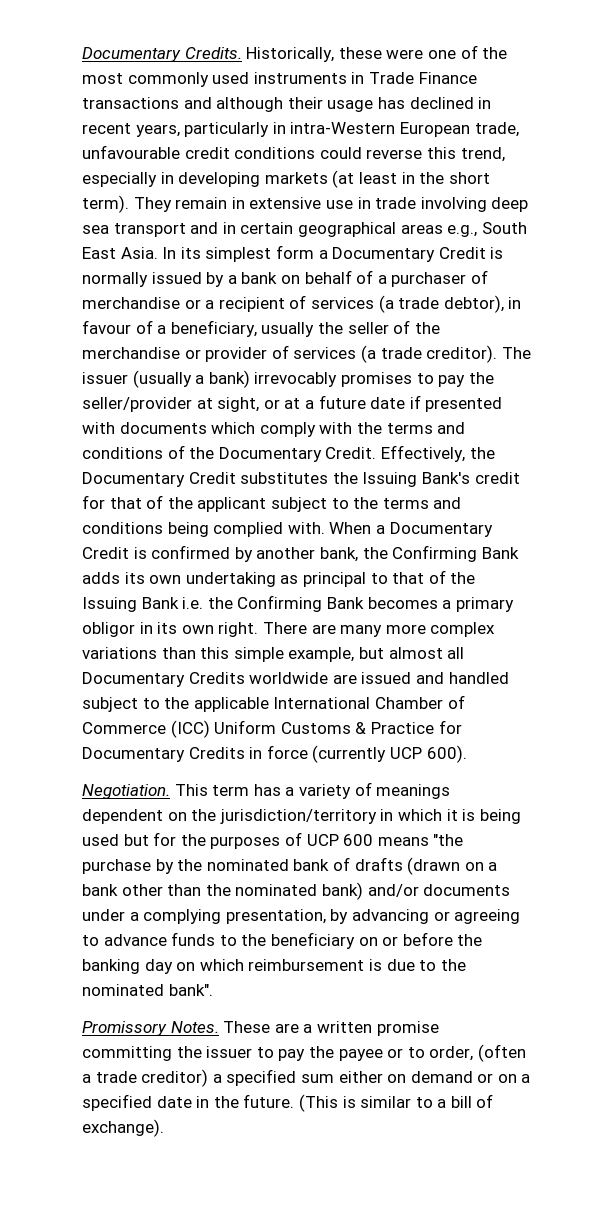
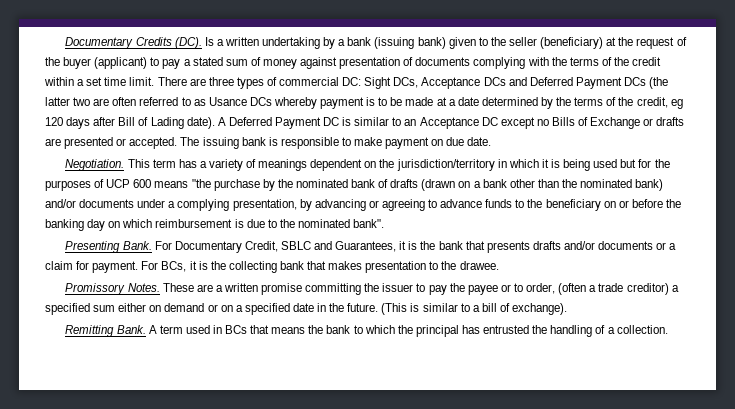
[82,45,508,62] [82,72,477,87] [82,97,492,112] [82,122,519,137] [82,145,505,162] [82,170,490,188] [82,195,529,213] [82,222,527,237] [82,245,504,262] [82,270,488,287] [82,295,522,313] [82,320,440,337] [82,345,531,363] [82,370,494,388] [82,395,503,412] [82,422,466,437] [82,445,495,462] [82,472,520,487] [82,495,462,512] [82,522,493,537] [82,545,519,562] [82,570,476,587] [82,595,514,612] [82,622,496,637] [82,647,465,662] [82,672,509,687] [82,695,465,712] [82,720,462,738] [82,745,467,763] Documentary Credits. Historically, these were one of the most commonly used instruments in Trade Finance transactions and although their usage has declined in recent years, particularly in intra-Western European trade, unfavourable credit conditions could reverse this trend, especially in developing markets (at least in the short term). They remain in extensive use in trade involving deep sea transport and in certain geographical areas e.g., South East Asia. In its simplest form a Documentary Credit is normally issued by a bank on behalf of a purchaser of merchandise or a recipient of services (a trade debtor), in favour of a beneficiary, usually the seller of the merchandise or provider of services (a trade creditor). The issuer (usually a bank) irrevocably promises to pay the seller/provider at sight, or at a future date if presented with documents which comply with the terms and conditions of the Documentary Credit. Effectively, the Documentary Credit substitutes the Issuing Bank's credit for that of the applicant subject to the terms and conditions being complied with. When a Documentary Credit is confirmed by another bank, the Confirming Bank adds its own undertaking as principal to that of the Issuing Bank i.e. the Confirming Bank becomes a primary obligor in its own right. There are many more complex variations than this simple example, but almost all Documentary Credits worldwide are issued and handled subject to the applicable International Chamber of Commerce (ICC) Uniform Customs & Practice for Documentary Credits in force (currently UCP 600). -> [65,37,687,49] [45,57,662,69] [44,77,669,89] [45,97,683,109] [45,117,685,129] [45,137,492,149] Documentary Credits (DC). Is a written undertaking by a bank (issuing bank) given to the seller (beneficiary) at the request of the buyer (applicant) to pay a stated sum of money against presentation of documents complying with the terms of the credit within a set time limit. There are three types of commercial DC: Sight DCs, Acceptance DCs and Deferred Payment DCs (the latter two are often referred to as Usance DCs whereby payment is to be made at a date determined by the terms of the credit, eg 120 days after Bill of Lading date). A Deferred Payment DC is similar to an Acceptance DC except no Bills of Exchange or drafts are presented or accepted. The issuing bank is responsible to make payment on due date.
(213, 990) none -> [65,241,677,253] [45,261,499,273] // Presenting Bank. For Documentary Credit, SBLC and Guarantees, it is the bank that presents drafts and/or documents or a claim for payment. For BCs, it is the collecting bank that makes presentation to the drawee.
(164, 1128) none -> [65,325,668,337] // Remitting Bank. A term used in BCs that means the bank to which the principal has entrusted the handling of a collection.

